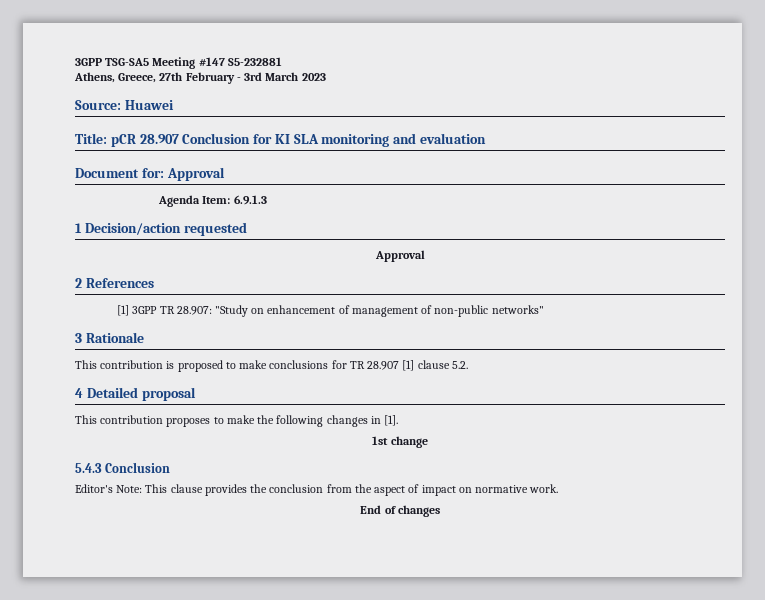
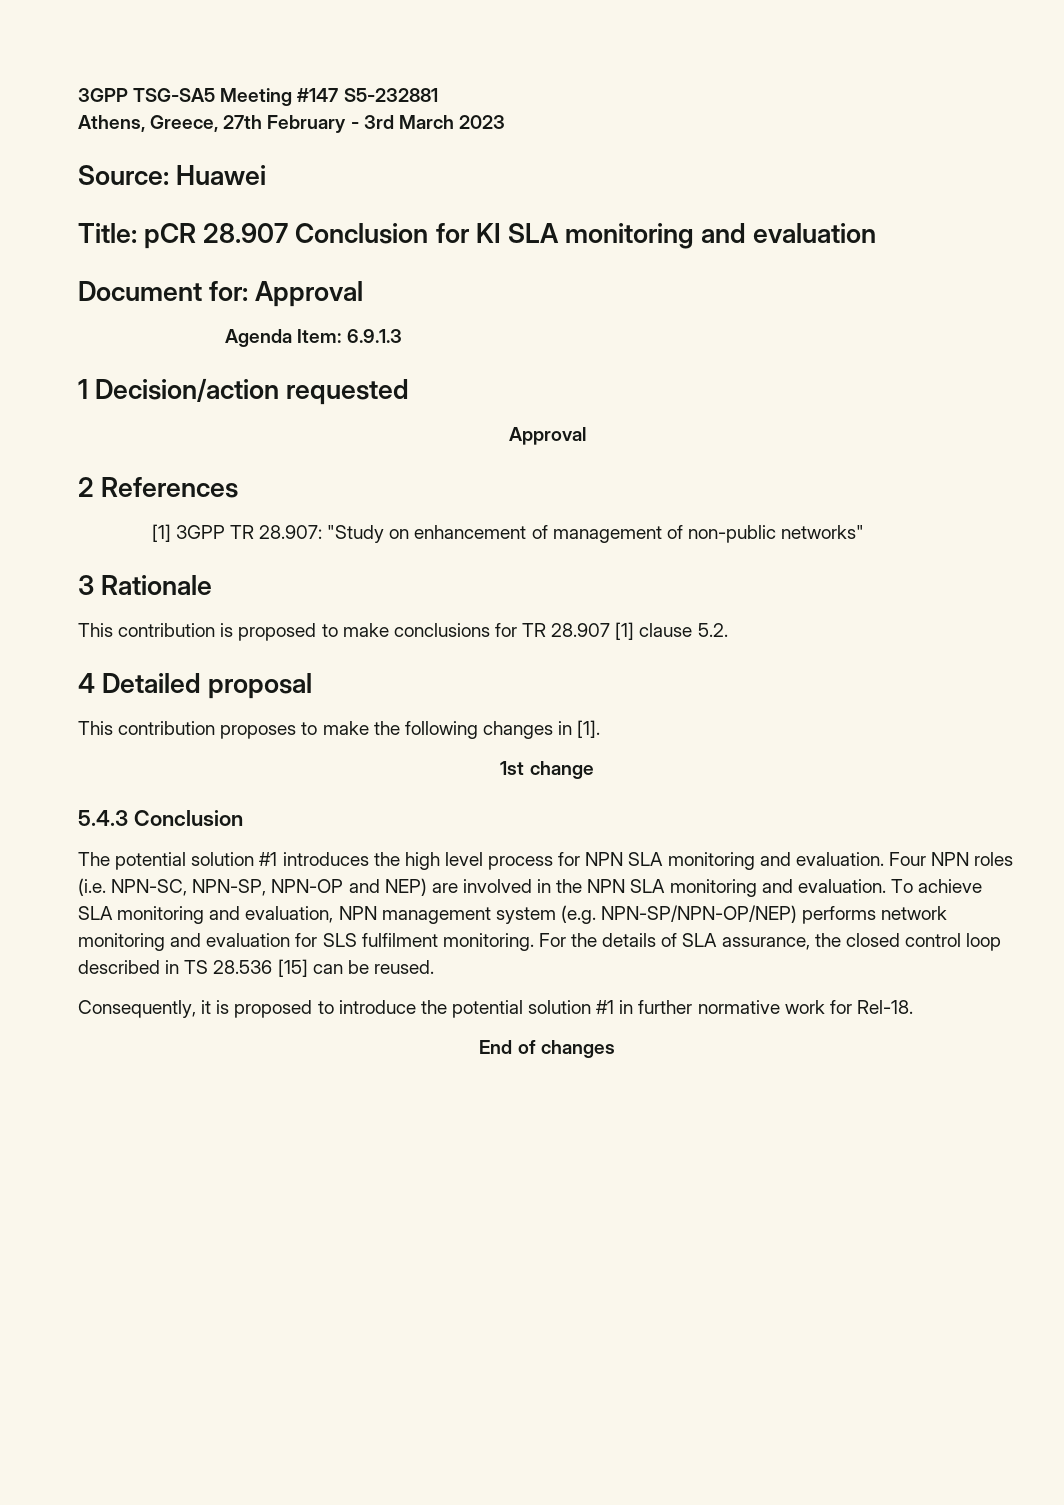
[75,484,559,496] Editor's Note: This clause provides the conclusion from the aspect of impact on normative work. -> [78,852,1014,870] [78,878,983,897] [78,905,948,924] [78,933,1002,951] [78,959,434,977] [78,1000,913,1018] The potential solution #1 introduces the high level process for NPN SLA monitoring and evaluation. Four NPN roles (i.e. NPN-SC, NPN-SP, NPN-OP and NEP) are involved in the NPN SLA monitoring and evaluation. To achieve SLA monitoring and evaluation, NPN management system (e.g. NPN-SP/NPN-OP/NEP) performs network monitoring and evaluation for SLS fulfilment monitoring. For the details of SLA assurance, the closed control loop described in TS 28.536 [15] can be reused. // Consequently, it is proposed to introduce the potential solution #1 in further normative work for Rel-18.

